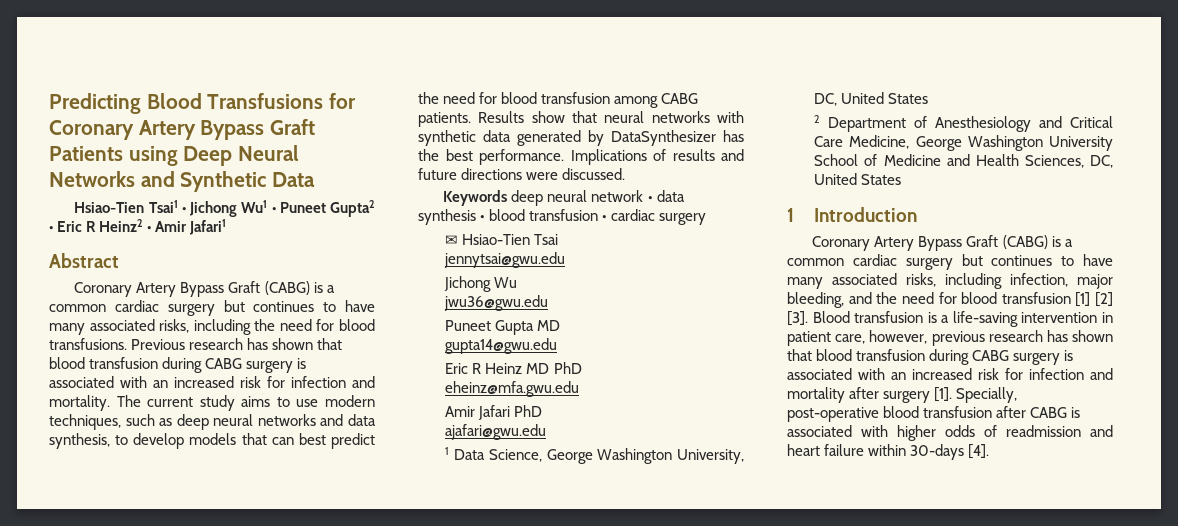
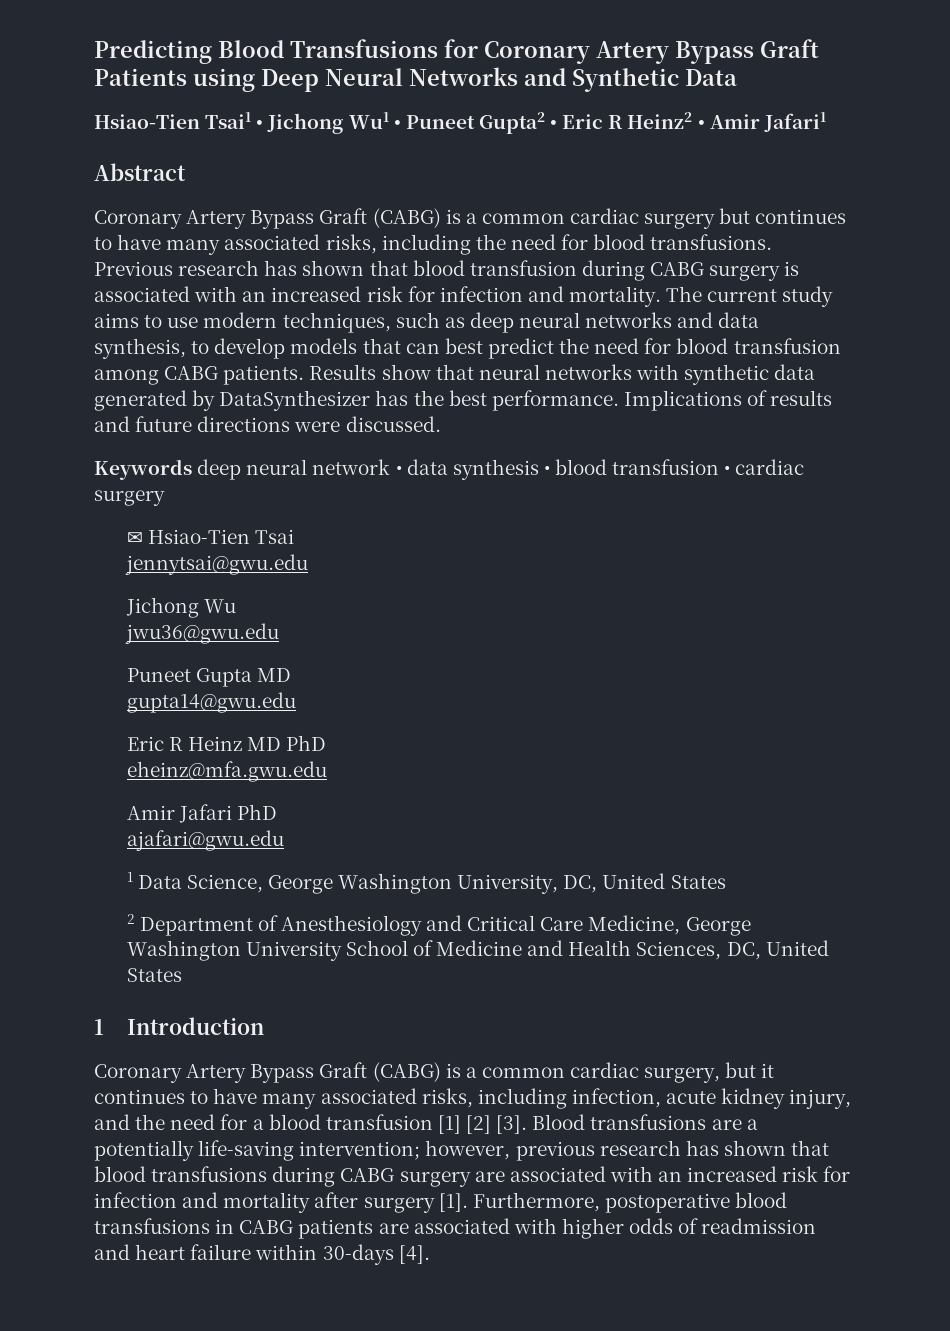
[905,254,983,270] surgery but -> [644,1062,775,1083] surgery, but it
[1077,274,1113,289] [787,292,844,308] major bleeding, -> [666,1088,852,1109] acute kidney injury,
(957, 298) none -> [252,1119,264,1130] a
[854,311,1113,327] [787,331,866,346] transfusion is a life-saving intervention in patient care, -> [590,1114,758,1130] [94,1140,421,1161] transfusions are a potentially life-saving intervention;
[856,349,1074,365] transfusion during CABG surgery is -> [151,1166,505,1187] transfusions during CABG surgery are
[956,387,1018,403] [787,406,1081,422] Specially, post-operative blood transfusion after CABG is -> [472,1192,788,1213] [94,1218,409,1239] Furthermore, postoperative blood transfusions in CABG patients are

